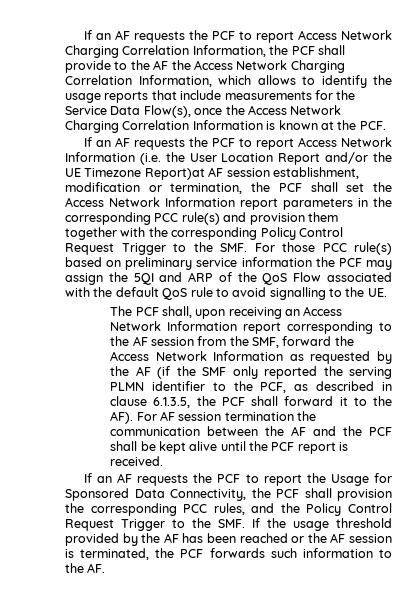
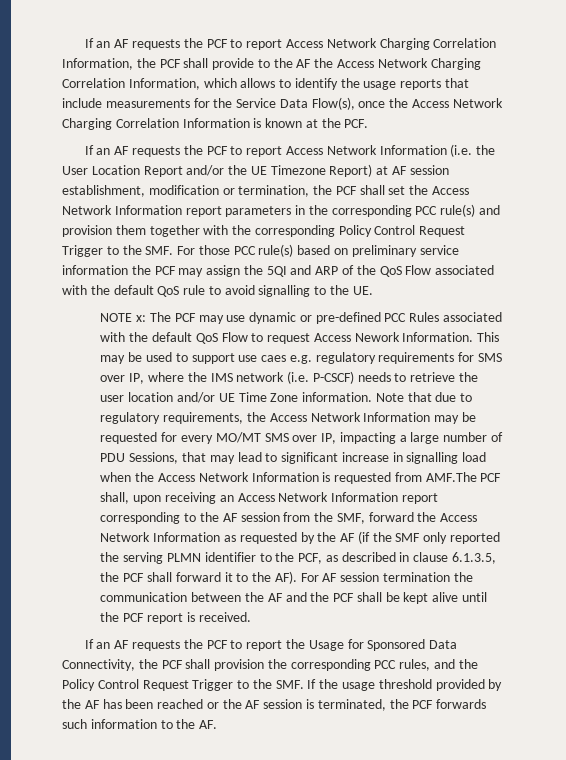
[144,168,205,180] Report)at -> [329,164,389,177] Report) at
[110,306,133,316] The -> [100,312,502,324] [100,332,500,344] [100,352,502,364] [100,371,478,384] [100,392,473,403] [100,412,476,424] [100,432,503,444] [100,452,487,464] [100,472,477,484] NOTE x: The PCF may use dynamic or pre-defined PCC Rules associated with the default QoS Flow to request Access Nework Information. This may be used to support use caes e.g. regulatory requirements for SMS over IP, where the IMS network (i.e. P-CSCF) needs to retrieve the user location and/or UE Time Zone information. Note that due to regulatory requirements, the Access Network Information may be requested for every MO/MT SMS over IP, impacting a large number of PDU Sessions, that may lead to significant increase in signalling load when the Access Network Information is requested from AMF.The

